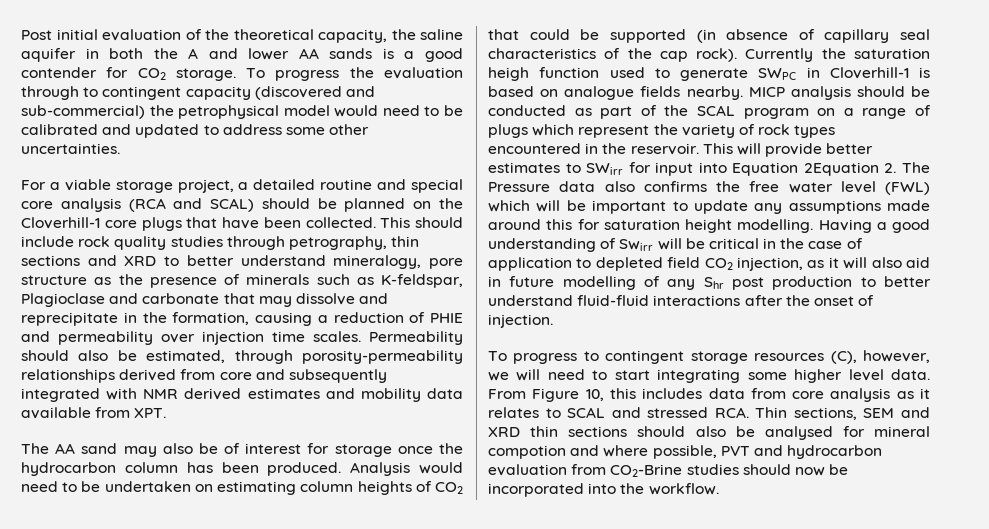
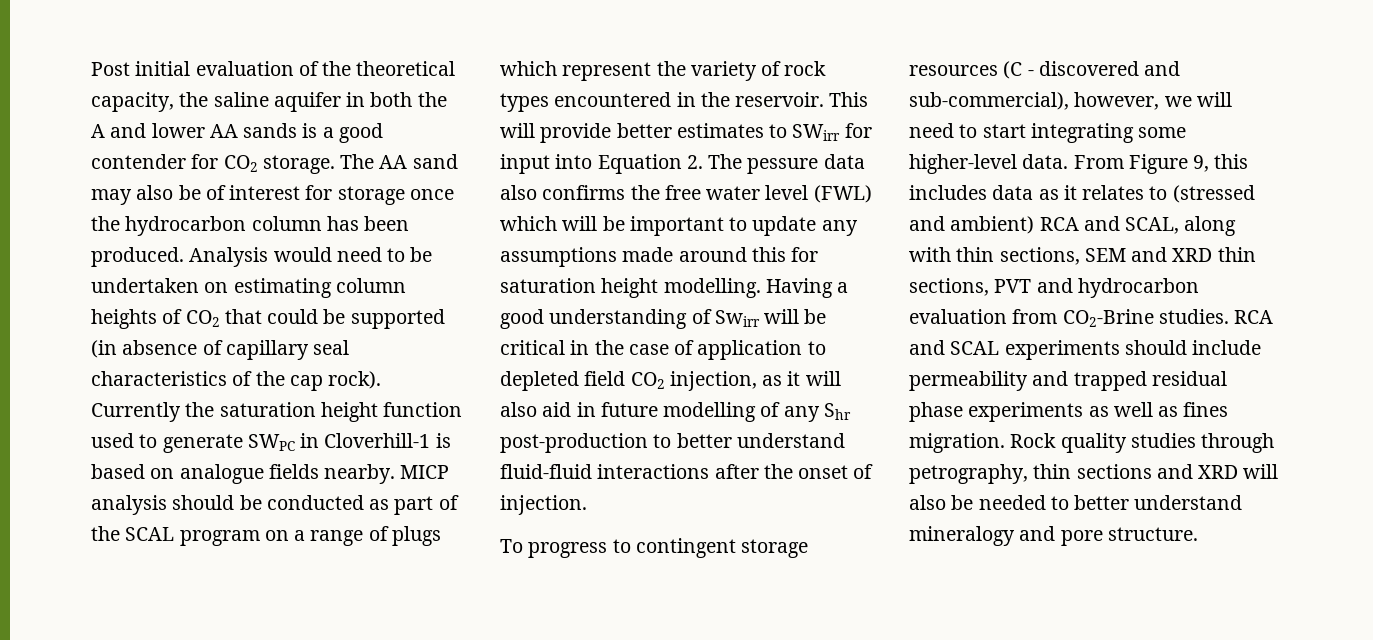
[246,67,463,81] [21,86,375,100] [21,105,463,119] [21,124,370,138] [21,143,120,154] [21,179,464,193] [21,198,463,212] [21,217,463,231] [21,236,420,250] [21,255,463,269] [21,274,463,288] [21,293,389,307] [21,312,463,326] [21,331,463,345] [21,350,463,364] [21,369,387,383] [21,388,464,402] [21,407,167,419] To progress the evaluation through to contingent capacity (discovered and sub-commercial) the petrophysical model would need to be calibrated and updated to address some other uncertainties. // For a viable storage project, a detailed routine and special core analysis (RCA and SCAL) should be planned on the Cloverhill-1 core plugs that have been collected. This should include rock quality studies through petrography, thin sections and XRD to better understand mineralogy, pore structure as the presence of minerals such as K-feldspar, Plagioclase and carbonate that may dissolve and reprecipitate in the formation, causing a reduction of PHIE and permeability over injection time scales. Permeability should also be estimated, through porosity-permeability relationships derived from core and subsequently integrated with NMR derived estimates and mobility data available from XPT. // -> (335, 164) none
[488,67,529,81] heigh -> [320,402,378,422] height
[803,162,879,176] 2Equation -> (682, 164) none
[488,182,550,192] Pressure -> [747,158,819,174] pessure
[732,276,853,290] post production -> [500,433,648,453] post-production
[830,351,857,364] (C), -> [1003,61,1181,79] [909,92,1069,110] (C - discovered and sub-commercial),
[794,369,884,383] higher level -> [909,154,1017,174] higher-level
[585,389,604,401] 10, -> [1193,155,1210,172] 9,
[750,388,891,402] from core analysis -> (1034, 192) none
[567,407,788,418] SCAL and stressed RCA. Thin -> [1172,185,1255,203] [909,216,1237,236] [909,247,995,262] (stressed and ambient) RCA and SCAL, along with thin
[568,426,930,440] [488,445,717,459] sections should also be analysed for mineral compotion and where possible, -> [909,278,989,296] sections,
[686,464,849,476] [488,483,719,497] studies should now be incorporated into the workflow. -> [1158,309,1274,324] [909,340,1262,360] [909,371,1227,391] [909,402,1229,422] [909,433,1275,453] [909,464,1279,484] [909,495,1243,510] [909,526,1198,546] studies. RCA and SCAL experiments should include permeability and trapped residual phase experiments as well as fines migration. Rock quality studies through petrography, thin sections and XRD will also be needed to better understand mineralogy and pore structure.

